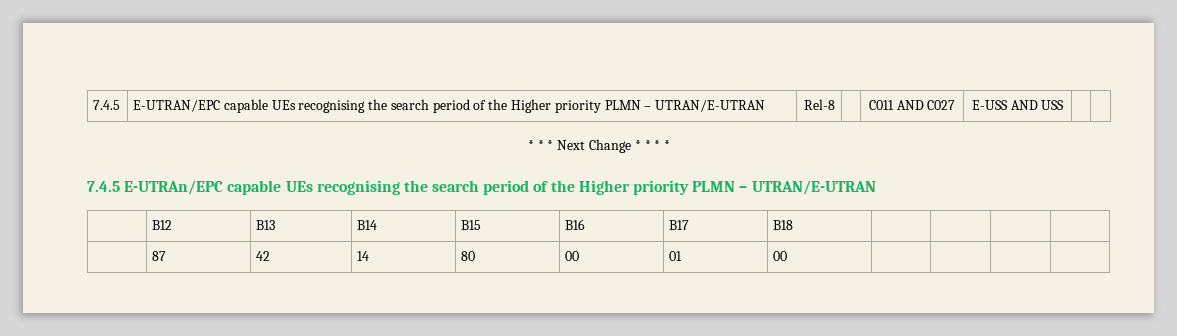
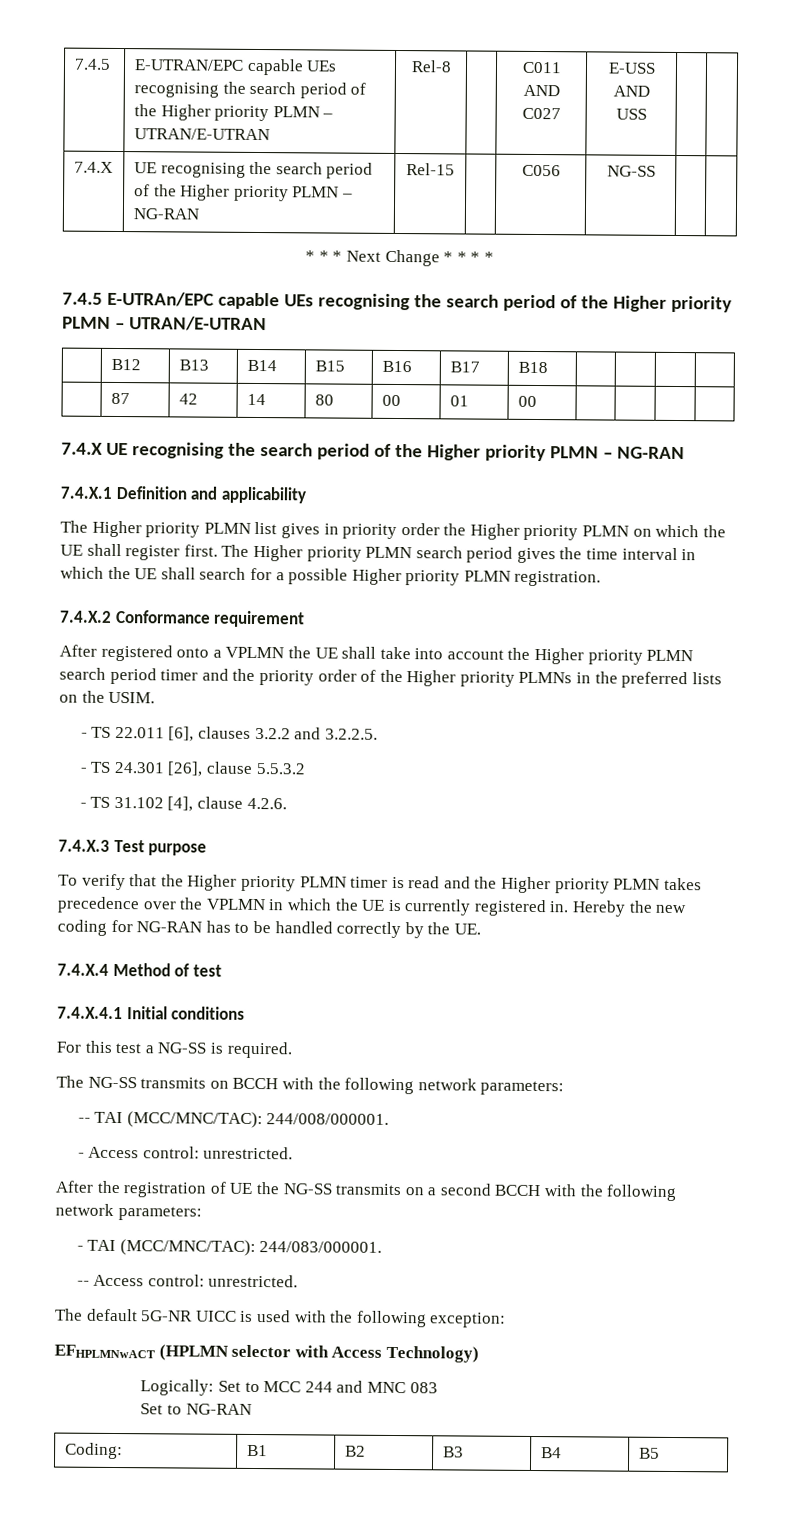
(1065, 105) none -> [73,161,113,173] [133,161,374,179] [133,184,353,202] [132,208,199,220] [406,163,455,176] [521,164,561,177] [606,165,656,177] // 7.4.X | UE recognising the search period of the Higher priority PLMN – NG-RAN | Rel-15 | | C056 | NG-SS | |
(787, 256) none -> [61,442,685,462] [60,485,306,504] [60,520,726,541] [60,543,697,564] [60,566,602,587] [60,609,306,628] [59,644,694,665] [59,667,722,689] [59,690,156,704] [80,726,378,742] [79,761,306,777] [79,796,287,812] [58,839,208,856] [58,873,702,894] [57,896,688,917] [57,919,481,939] [57,962,222,977] [57,1006,246,1020] [56,1040,293,1059] [56,1075,565,1096] [77,1111,390,1129] [77,1146,294,1160] [55,1180,677,1202] [55,1203,202,1221] [76,1239,383,1257] [76,1274,299,1288] [55,1308,507,1328] [54,1344,479,1363] [140,1379,438,1396] [140,1403,252,1415] [64,1442,123,1460] [246,1444,268,1457] [344,1445,366,1457] [442,1446,464,1458] [540,1447,562,1459] [638,1447,660,1459] // 7.4.X UE recognising the search period of the Higher priority PLMN – NG-RAN // 7.4.X.1 Definition and applicability // The Higher priority PLMN list gives in priority order the Higher priority PLMN on which the UE shall register first. The Higher priority PLMN search period gives the time interval in which the UE shall search for a possible Higher priority PLMN registration. // 7.4.X.2 Conformance requirement // After registered onto a VPLMN the UE shall take into account the Higher priority PLMN search period timer and the priority order of the Higher priority PLMNs in the preferred lists on the USIM. // - TS 22.011 [6], clauses 3.2.2 and 3.2.2.5. // - TS 24.301 [26], clause 5.5.3.2 // - TS 31.102 [4], clause 4.2.6. // 7.4.X.3 Test purpose // To verify that the Higher priority PLMN timer is read and the Higher priority PLMN takes precedence over the VPLMN in which the UE is currently registered in. Hereby the new coding for NG-RAN has to be handled correctly by the UE. // 7.4.X.4 Method of test // 7.4.X.4.1 Initial conditions // For this test a NG-SS is required. // The NG-SS transmits on BCCH with the following network parameters: // -- TAI (MCC/MNC/TAC): 244/008/000001. // - Access control: unrestricted. // After the registration of UE the NG-SS transmits on a second BCCH with the following network parameters: // - TAI (MCC/MNC/TAC): 244/083/000001. // -- Access control: unrestricted. // The default 5G-NR UICC is used with the following exception: // EFHPLMNwACT (HPLMN selector with Access Technology) // Logically: Set to MCC 244 and MNC 083 // Set to NG-RAN // Coding: | B1 | B2 | B3 | B4 | B5

